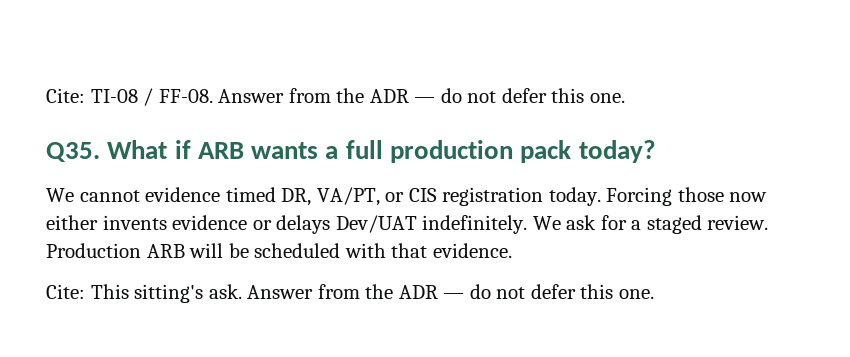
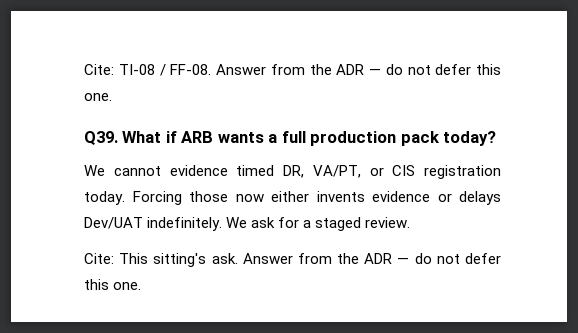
[46,142,100,162] Q35. -> [84,131,118,145] Q39.
[46,243,512,258] Production ARB will be scheduled with that evidence. -> (411, 222) none

